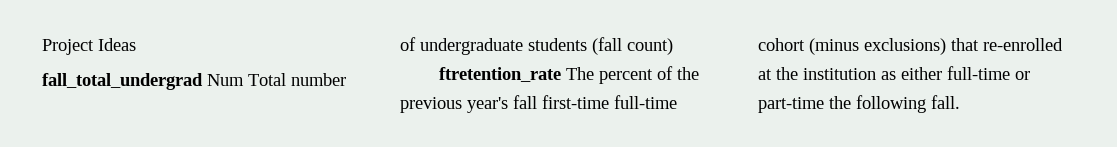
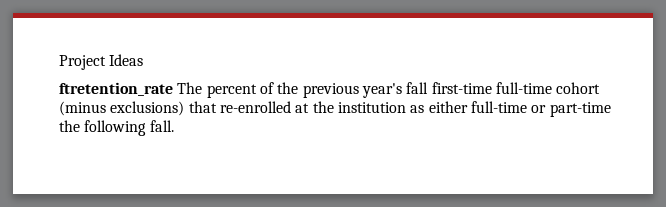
[42,73,346,90] [400,37,673,55] // fall_total_undergrad Num Total number of undergraduate students (fall count) -> (144, 60) none

